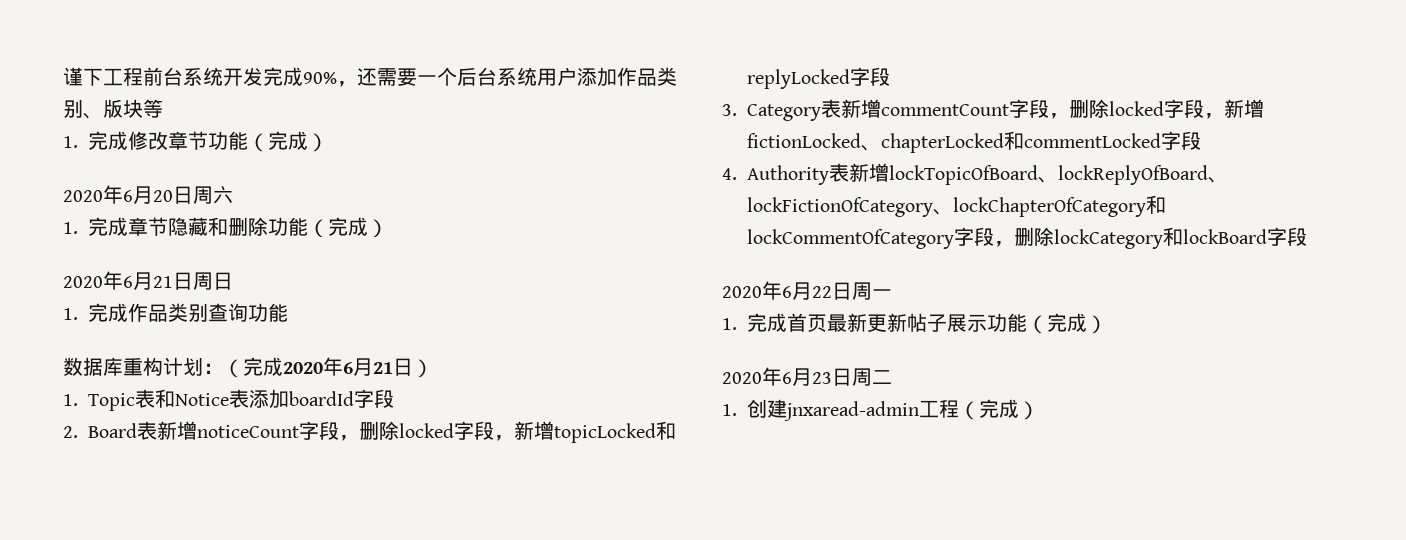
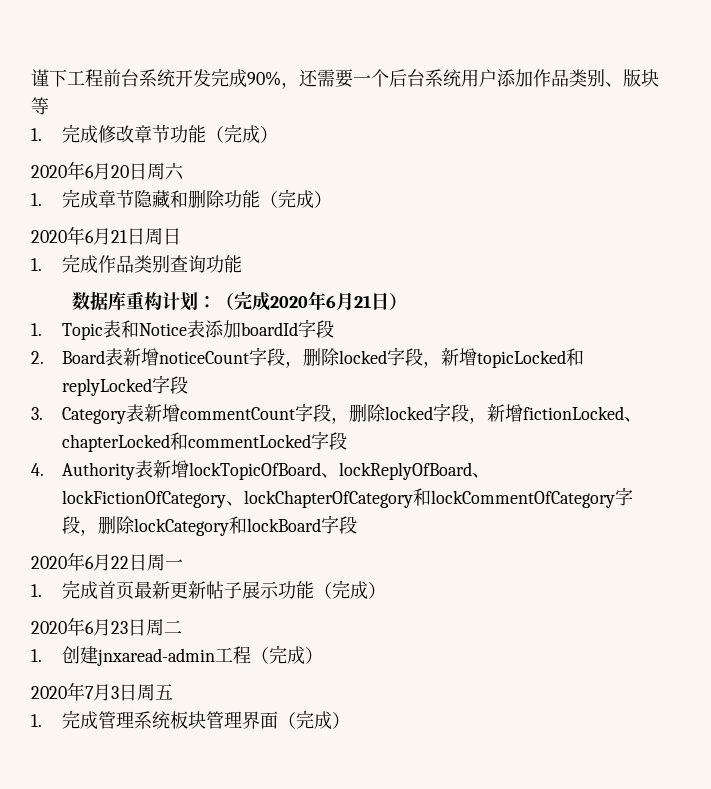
(1039, 410) none -> [31,682,173,701] [31,710,351,729] // 2020年7月3日周五 // 1.完成管理系统板块管理界面（完成）

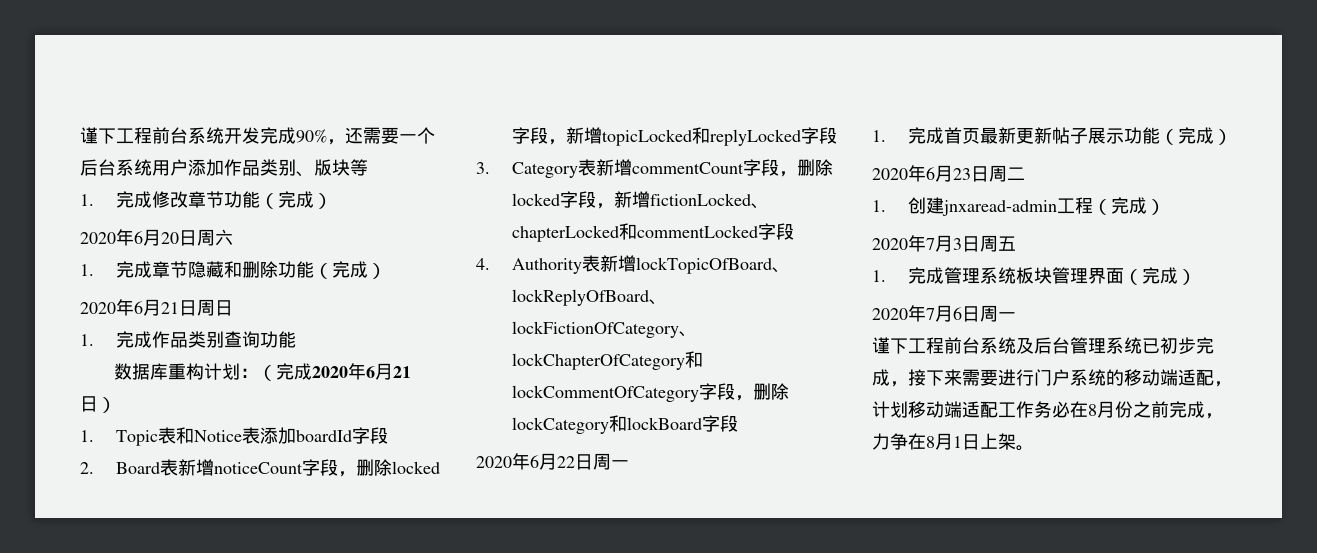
(351, 720) none -> [872,305,1016,322] [872,337,1214,354] [872,369,1232,387] [872,401,1223,419] [872,433,1034,451] // 2020年7月6日周一 // 谨下工程前台系统及后台管理系统已初步完成，接下来需要进行门户系统的移动端适配，计划移动端适配工作务必在8月份之前完成，力争在8月1日上架。

